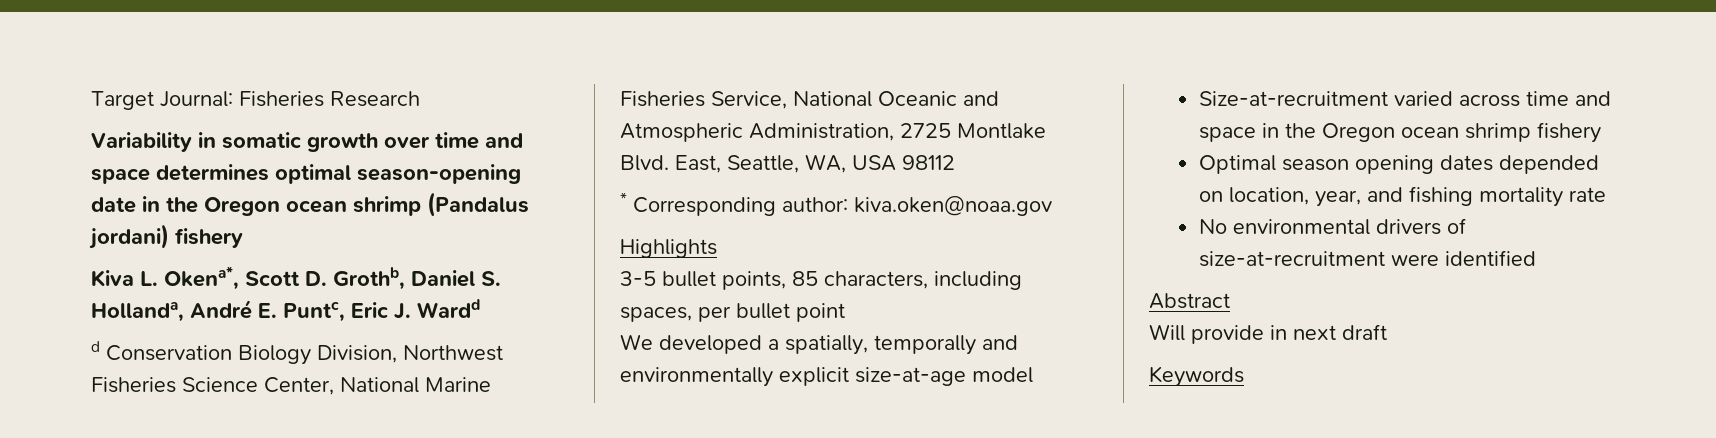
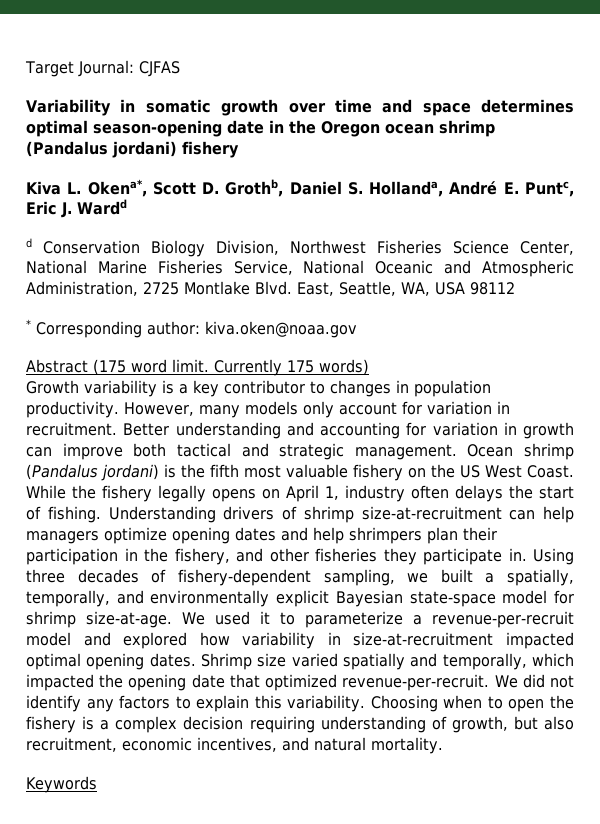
[239,91,420,107] Fisheries Research -> [138,61,180,77] CJFAS
[620,239,717,258] [620,271,1022,290] [620,303,845,322] [620,334,762,354] Highlights // 3-5 bullet points, 85 characters, including spaces, per bullet point // We developed -> [26,359,369,376] [26,380,491,397] [26,401,510,418] [26,422,574,439] [26,443,574,460] [26,464,574,481] [26,485,574,502] [26,506,574,523] [26,527,497,544] [26,548,574,565] [26,569,473,586] Abstract (175 word limit. Currently 175 words) // Growth variability is a key contributor to changes in population productivity. However, many models only account for variation in recruitment. Better understanding and accounting for variation in growth can improve both tactical and strategic management. Ocean shrimp (Pandalus jordani) is the fifth most valuable fishery on the US West Coast. While the fishery legally opens on April 1, industry often delays the start of fishing. Understanding drivers of shrimp size-at-recruitment can help managers optimize opening dates and help shrimpers plan their participation in the fishery, and other fisheries they participate in. Using three decades of fishery-dependent sampling, we built
[874,335,976,355] temporally -> [26,590,110,607] temporally,
[855,367,1033,386] [1199,91,1612,107] [1199,122,1602,143] [1199,155,1600,174] [1199,186,1607,207] [1199,218,1467,235] [1199,250,1537,267] [1149,293,1230,309] [1149,324,1387,344] size-at-age model // Size-at-recruitment varied across time and space in the Oregon ocean shrimp fishery // Optimal season opening dates depended on location, year, and fishing mortality rate // No environmental drivers of size-at-recruitment were identified // Abstract // Will provide in next draft -> [335,590,574,607] [26,611,575,628] [26,632,574,649] [26,653,574,670] [26,674,575,691] [26,695,574,712] [26,716,575,733] [26,737,443,754] Bayesian state-space model for shrimp size-at-age. We used it to parameterize a revenue-per-recruit model and explored how variability in size-at-recruitment impacted optimal opening dates. Shrimp size varied spatially and temporally, which impacted the opening date that optimized revenue-per-recruit. We did not identify any factors to explain this variability. Choosing when to open the fishery is a complex decision requiring understanding of growth, but also recruitment, economic incentives, and natural mortality.

